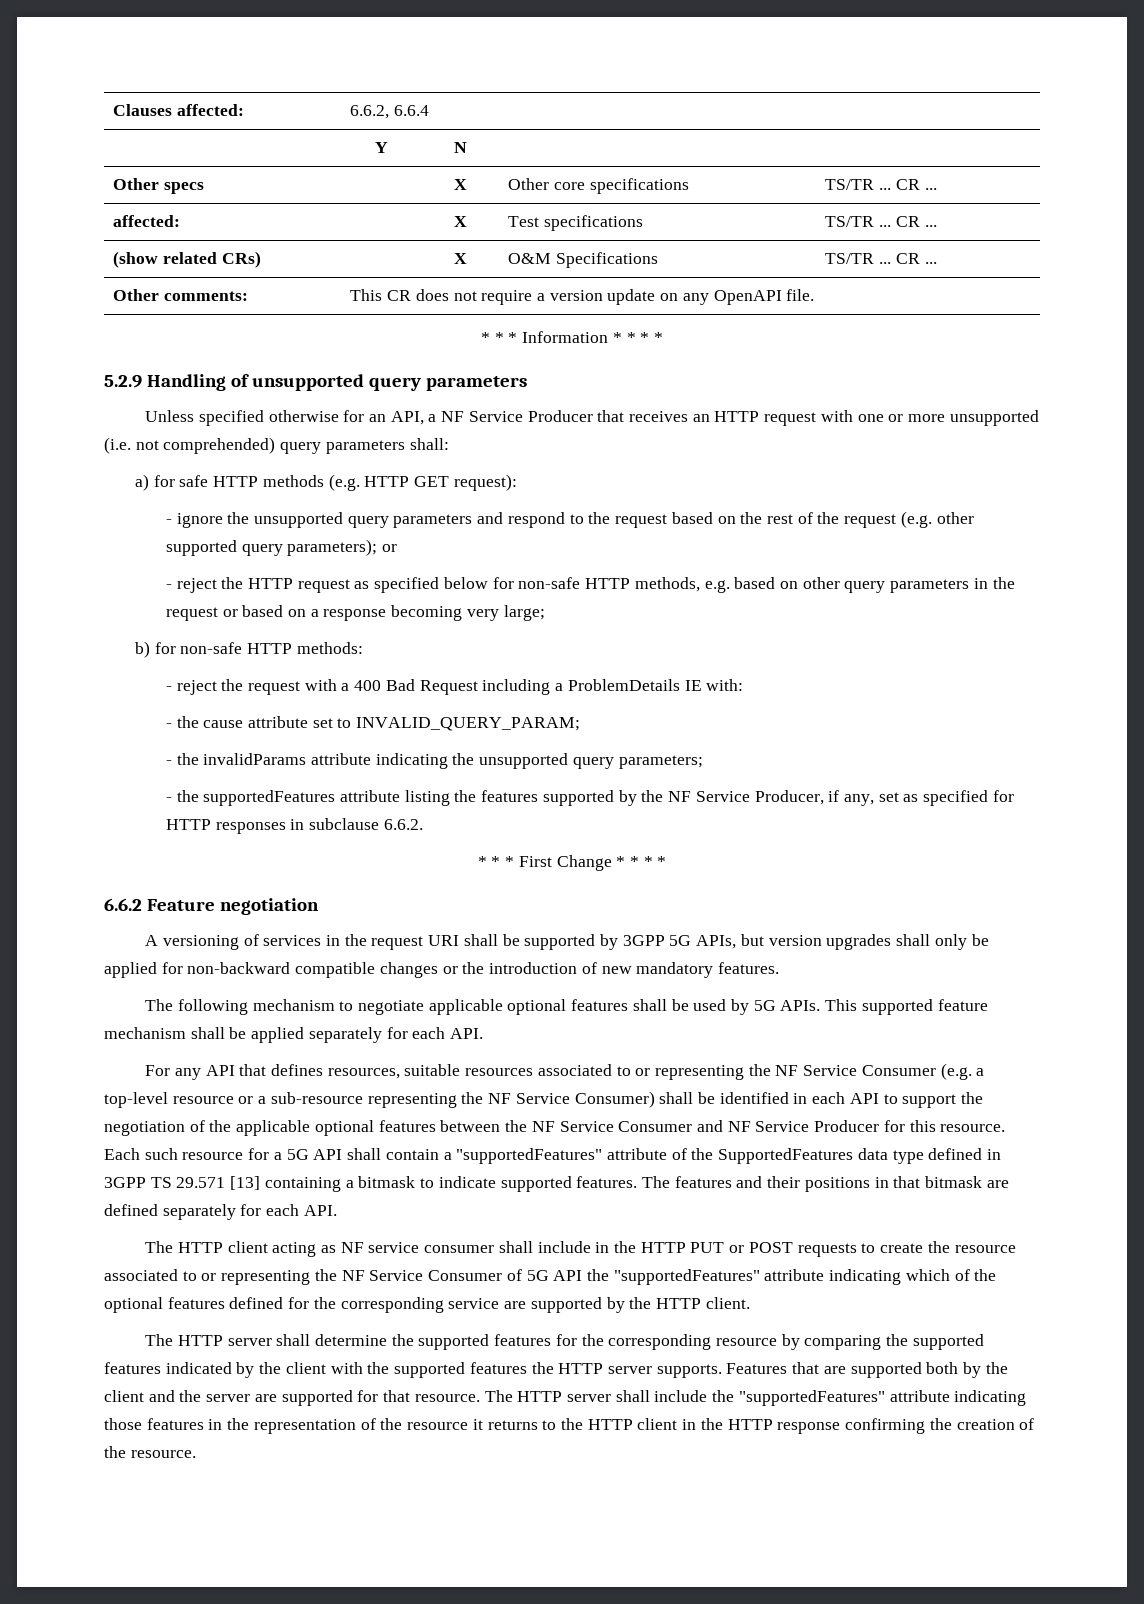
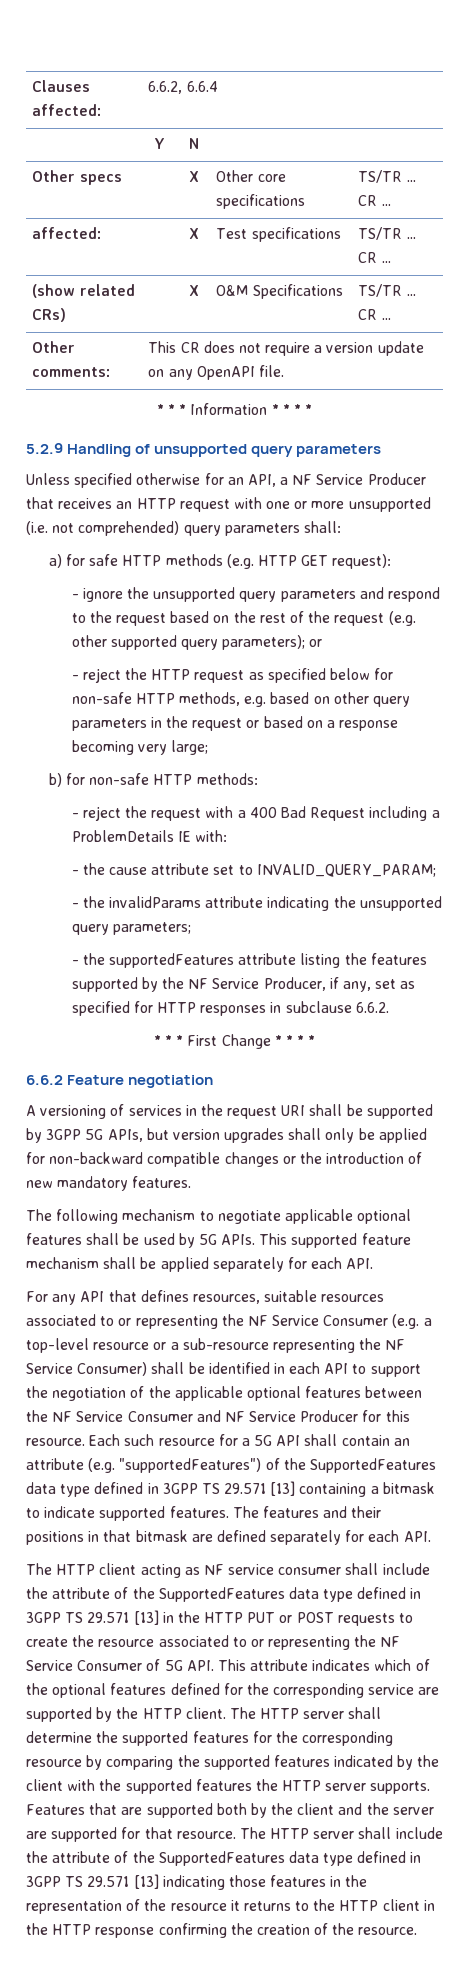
[443,1148,667,1164] a "supportedFeatures" attribute -> [393,1438,410,1446] [26,1458,262,1473] an attribute (e.g. "supportedFeatures")
(591, 1247) none -> [26,1587,422,1602] [26,1610,159,1625] the attribute of the SupportedFeatures data type defined in 3GPP TS 29.571 [13]
[553,1269,902,1285] API the "supportedFeatures" attribute indicating -> [186,1659,371,1671] API. This attribute indicates
(750, 1303) // -> (226, 1713) none
[738,1390,950,1406] "supportedFeatures" attribute -> [52,1851,422,1866] [26,1874,159,1889] attribute of the SupportedFeatures data type defined in 3GPP TS 29.571 [13]

